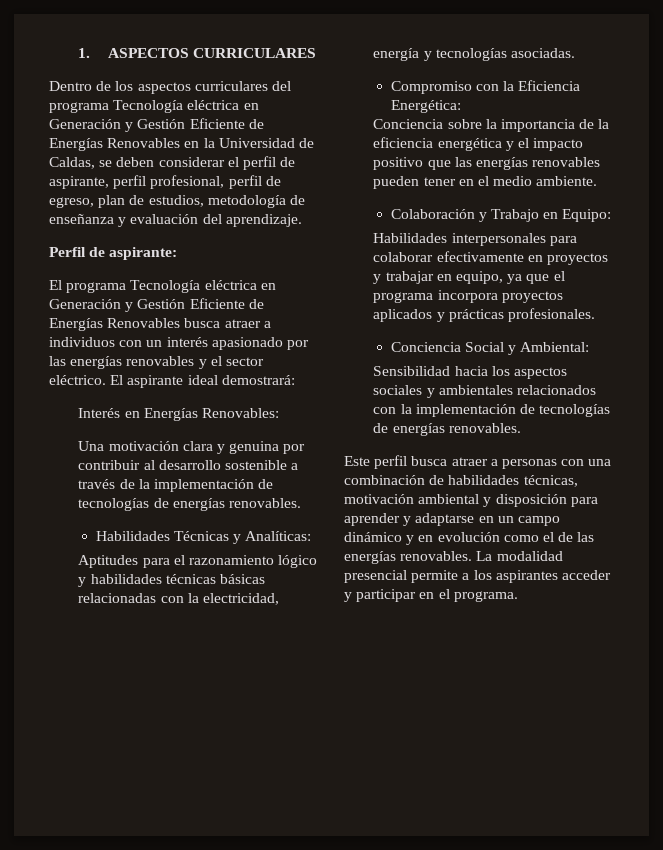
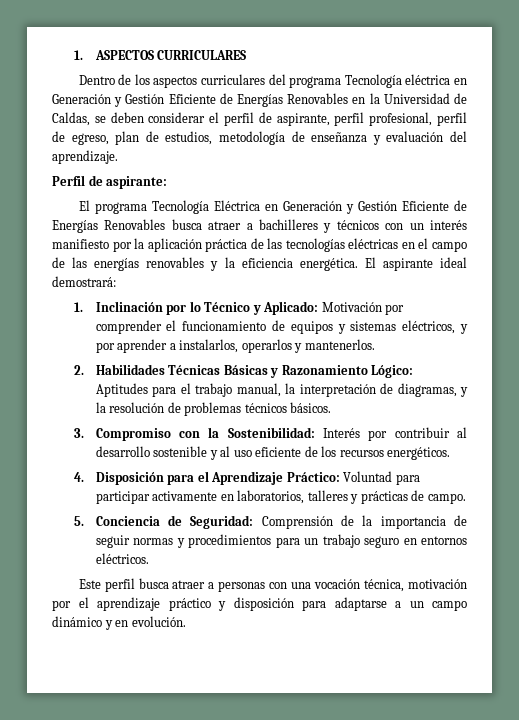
[204,280,257,290] eléctrica -> [213,200,260,211] Eléctrica
[49,337,309,350] individuos con un interés apasionado por -> [259,219,467,233] [52,238,467,252] [52,257,65,268] bachilleres y técnicos con un interés manifiesto por la aplicación práctica de las tecnologías eléctricas en el campo de
[210,356,264,366] [49,375,106,385] el sector eléctrico. -> [224,257,358,271] la eficiencia energética.
[78,408,280,421] [78,441,280,454] Interés en Energías Renovables: // Una motivación clara y genuina -> [73,301,405,315] [95,320,468,334] [95,339,375,353] [73,364,414,378] [95,383,469,397] [95,402,332,416] [73,427,360,441] 1. Inclinación por lo Técnico y Aplicado: Motivación por comprender el funcionamiento de equipos y sistemas eléctricos, y por aprender a instalarlos, operarlos y mantenerlos. // 2. Habilidades Técnicas Básicas y Razonamiento Lógico: Aptitudes para el trabajo manual, la interpretación de diagramas, y la resolución de problemas técnicos básicos. // 3. Compromiso con la Sostenibilidad: Interés
[291,463,299,470] [78,479,274,492] [78,498,302,511] [95,531,312,544] [78,555,318,568] [78,574,266,587] [78,593,280,605] [373,48,576,61] [390,80,581,94] [390,100,461,113] [373,119,610,132] [373,137,584,151] [373,157,601,170] [373,176,598,189] [390,209,612,222] [373,233,577,246] [373,251,609,265] [373,271,565,284] [373,290,563,303] [373,308,596,322] [390,342,590,355] [373,366,568,379] [373,385,597,398] [373,404,611,417] [373,423,521,436] a través de la implementación de tecnologías de energías renovables. // Habilidades Técnicas y Analíticas: // Aptitudes para el razonamiento lógico y habilidades técnicas básicas relacionadas con la electricidad, energía y tecnologías asociadas. // Compromiso con la Eficiencia Energética: // Conciencia sobre la importancia de la eficiencia energética y el impacto positivo que las energías renovables pueden tener en el medio ambiente. // Colaboración y Trabajo en Equipo: // Habilidades interpersonales para colaborar efectivamente en proyectos y trabajar en equipo, ya que el programa incorpora proyectos aplicados y prácticas profesionales. // Conciencia Social y Ambiental: // Sensibilidad hacia los aspectos sociales y ambientales relacionados con la implementación de tecnologías de energías renovables. -> [209,446,451,460] [73,471,420,485] [95,490,466,504] [73,515,467,529] [95,534,468,548] [95,553,149,564] y al uso eficiente de los recursos energéticos. // 4. Disposición para el Aprendizaje Práctico: Voluntad para participar activamente en laboratorios, talleres y prácticas de campo. // 5. Conciencia de Seguridad: Comprensión de la importancia de seguir normas y procedimientos para un trabajo seguro en entornos eléctricos.
[344,475,578,487] [344,494,598,507] [344,513,494,526] combinación de habilidades técnicas, motivación ambiental y disposición para aprender y adaptarse en -> [314,579,467,592] [52,597,401,611] vocación técnica, motivación por el aprendizaje práctico y disposición para adaptarse a
[437,532,595,542] [344,551,563,564] [344,570,611,583] [344,589,518,602] evolución como el de las energías renovables. La modalidad presencial permite a los aspirantes acceder y participar en el programa. -> [131,616,186,627] evolución.

